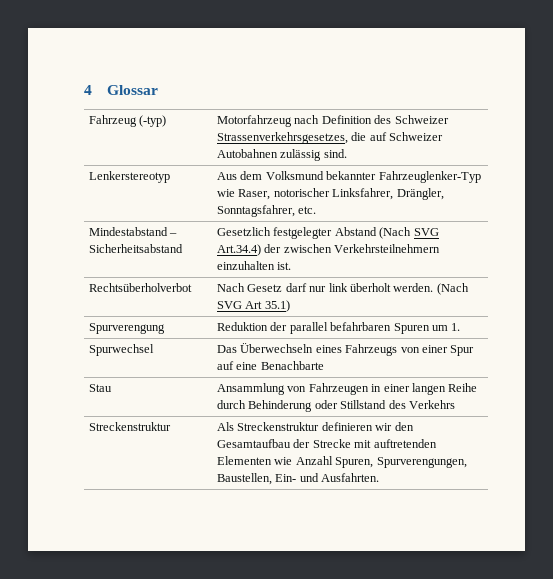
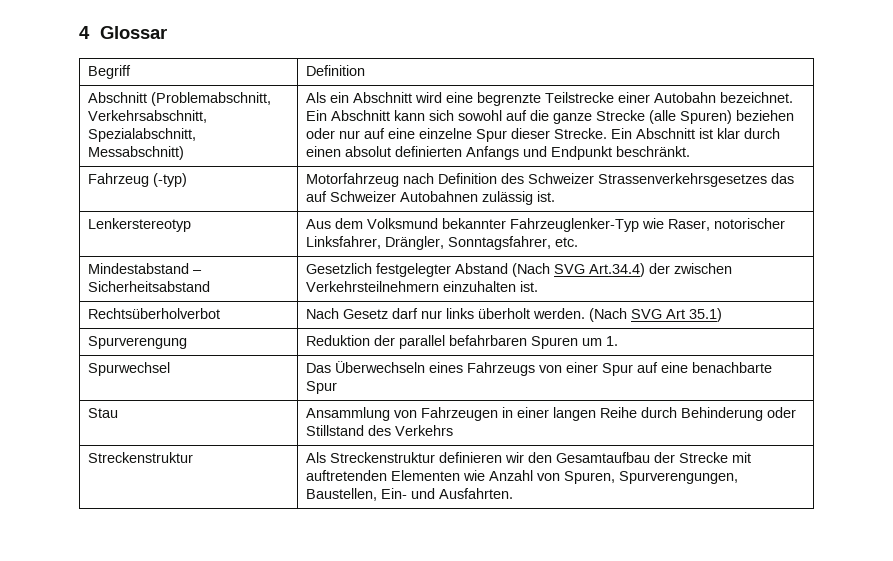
(159, 90) none -> [87,65,131,79] [305,65,365,76] [87,92,271,106] [87,110,207,123] [87,128,196,142] [87,146,184,160] [305,92,793,106] [305,110,794,124] [305,128,780,142] [305,146,690,160] // Begriff | Definition // Abschnitt (Problemabschnitt, Verkehrsabschnitt, Spezialabschnitt, Messabschnitt) | Als ein Abschnitt wird eine begrenzte Teilstrecke einer Autobahn bezeichnet. Ein Abschnitt kann sich sowohl auf die ganze Strecke (alle Spuren) beziehen oder nur auf eine einzelne Spur dieser Strecke. Ein Abschnitt ist klar durch einen absolut definierten Anfangs und Endpunkt beschränkt.
[217,132,367,144] Strassenverkehrsgesetzes, die -> [597,173,794,187] Strassenverkehrsgesetzes das
[323,149,347,158] sind. -> [536,191,555,202] ist.
[328,283,348,292] link -> [445,308,474,319] links
[260,361,324,370] Benachbarte -> [691,362,772,373] [305,381,337,394] benachbarte Spur
(333, 460) none -> [536,473,560,481] von

